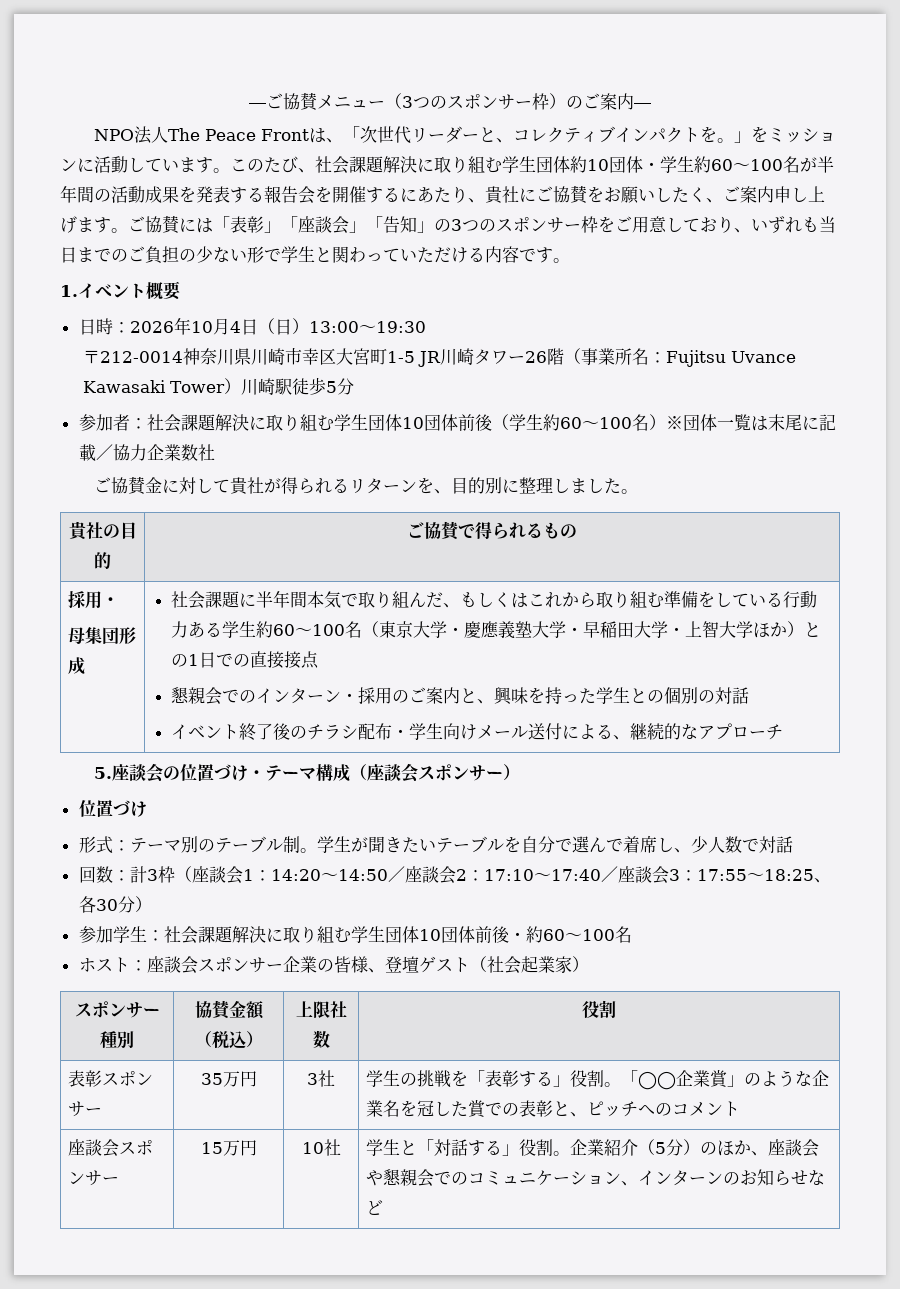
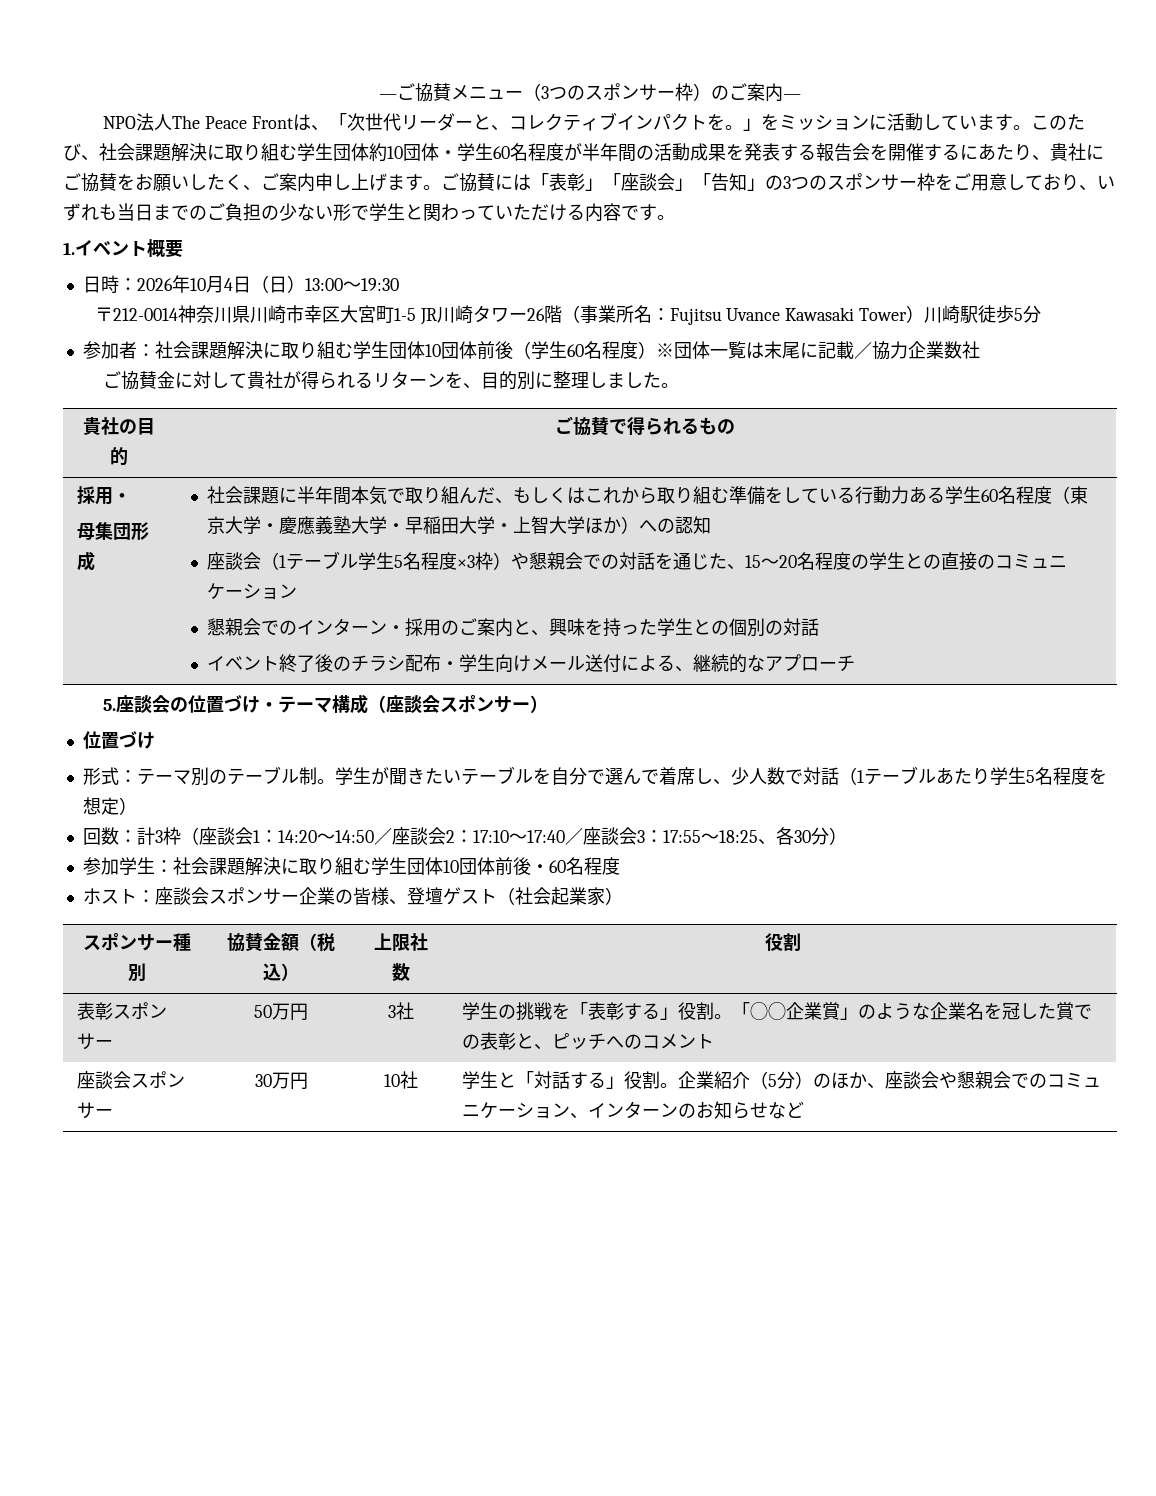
[694,156,800,173] 約60〜100名 -> [493,143,564,161] 60名程度
[542,414,649,431] 約60〜100名 -> [566,341,638,359] 60名程度
[255,621,362,638] 約60〜100名 -> [981,486,1053,504] 60名程度
[803,622,821,637] [170,651,319,669] との1日での直接接点 -> [639,516,712,534] [207,551,1068,571] [207,583,298,600] への認知 // 座談会（1テーブル学生5名程度×3枠）や懇親会での対話を通じた、15〜20名程度の学生との直接のコミュニケーション
(793, 844) none -> [838,766,1107,785] [82,797,137,815] （1テーブルあたり学生5名程度を想定）
[525,926,632,943] 約60〜100名 -> [548,857,620,875] 60名程度
[200,1073,223,1085] 35 -> [254,1005,272,1018] 50
[200,1142,223,1154] 15 -> [254,1074,272,1087] 30

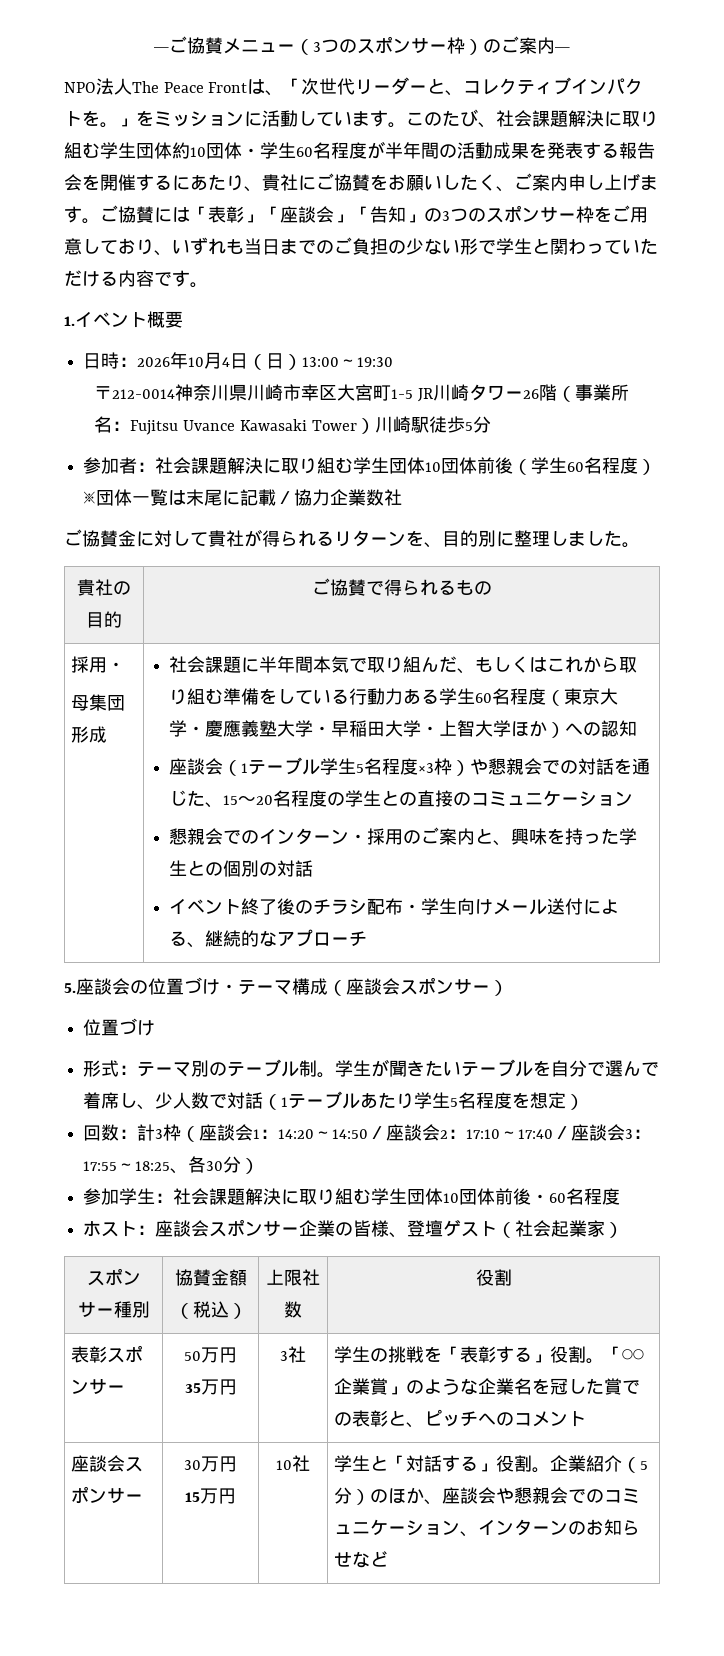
(308, 1012) none -> [184,1379,237,1395] // 35万円
(308, 1081) none -> [185,1488,236,1504] // 15万円

